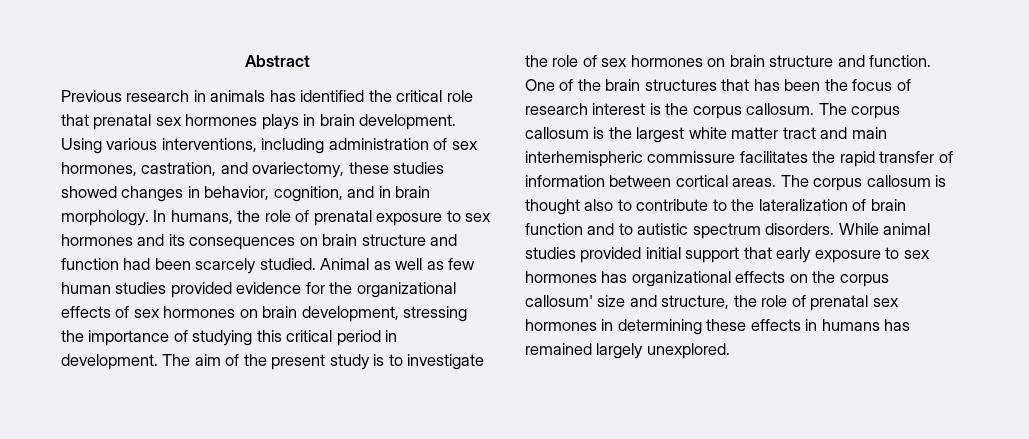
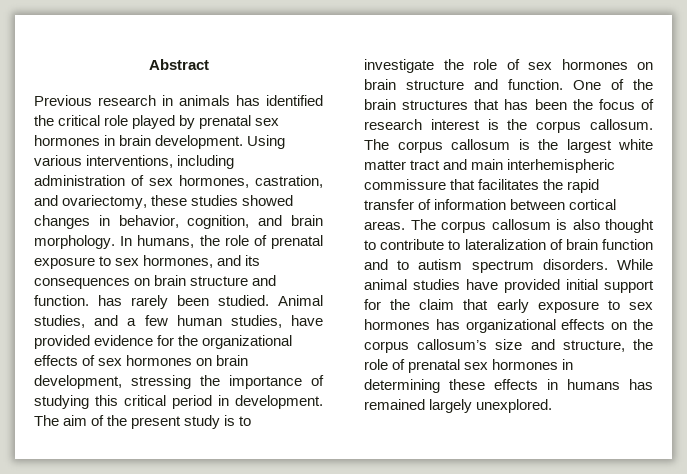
[61,114,299,130] that prenatal sex hormones plays -> [132,115,280,129] [34,135,100,146] played by prenatal sex hormones
[378,186,391,198] in -> (283, 220) none
[61,234,133,246] hormones -> [143,255,214,268] hormones,
[61,258,476,274] [61,282,167,294] function had been scarcely studied. Animal as well as few human studies -> [34,295,323,309] [34,315,323,328] function. has rarely been studied. Animal studies, and a few human studies, have
(736, 157) none -> [450,179,476,190] that
[525,199,614,215] thought also -> [572,219,654,233] also thought
[731,199,755,211] the -> (461, 245) none
[637,223,689,235] autistic -> [418,259,463,270] autism
(576, 253) none -> [466,279,498,290] have
(740, 255) none -> [364,299,455,310] for the claim
[525,295,593,307] callosum' -> [417,339,488,350] callosum’s

